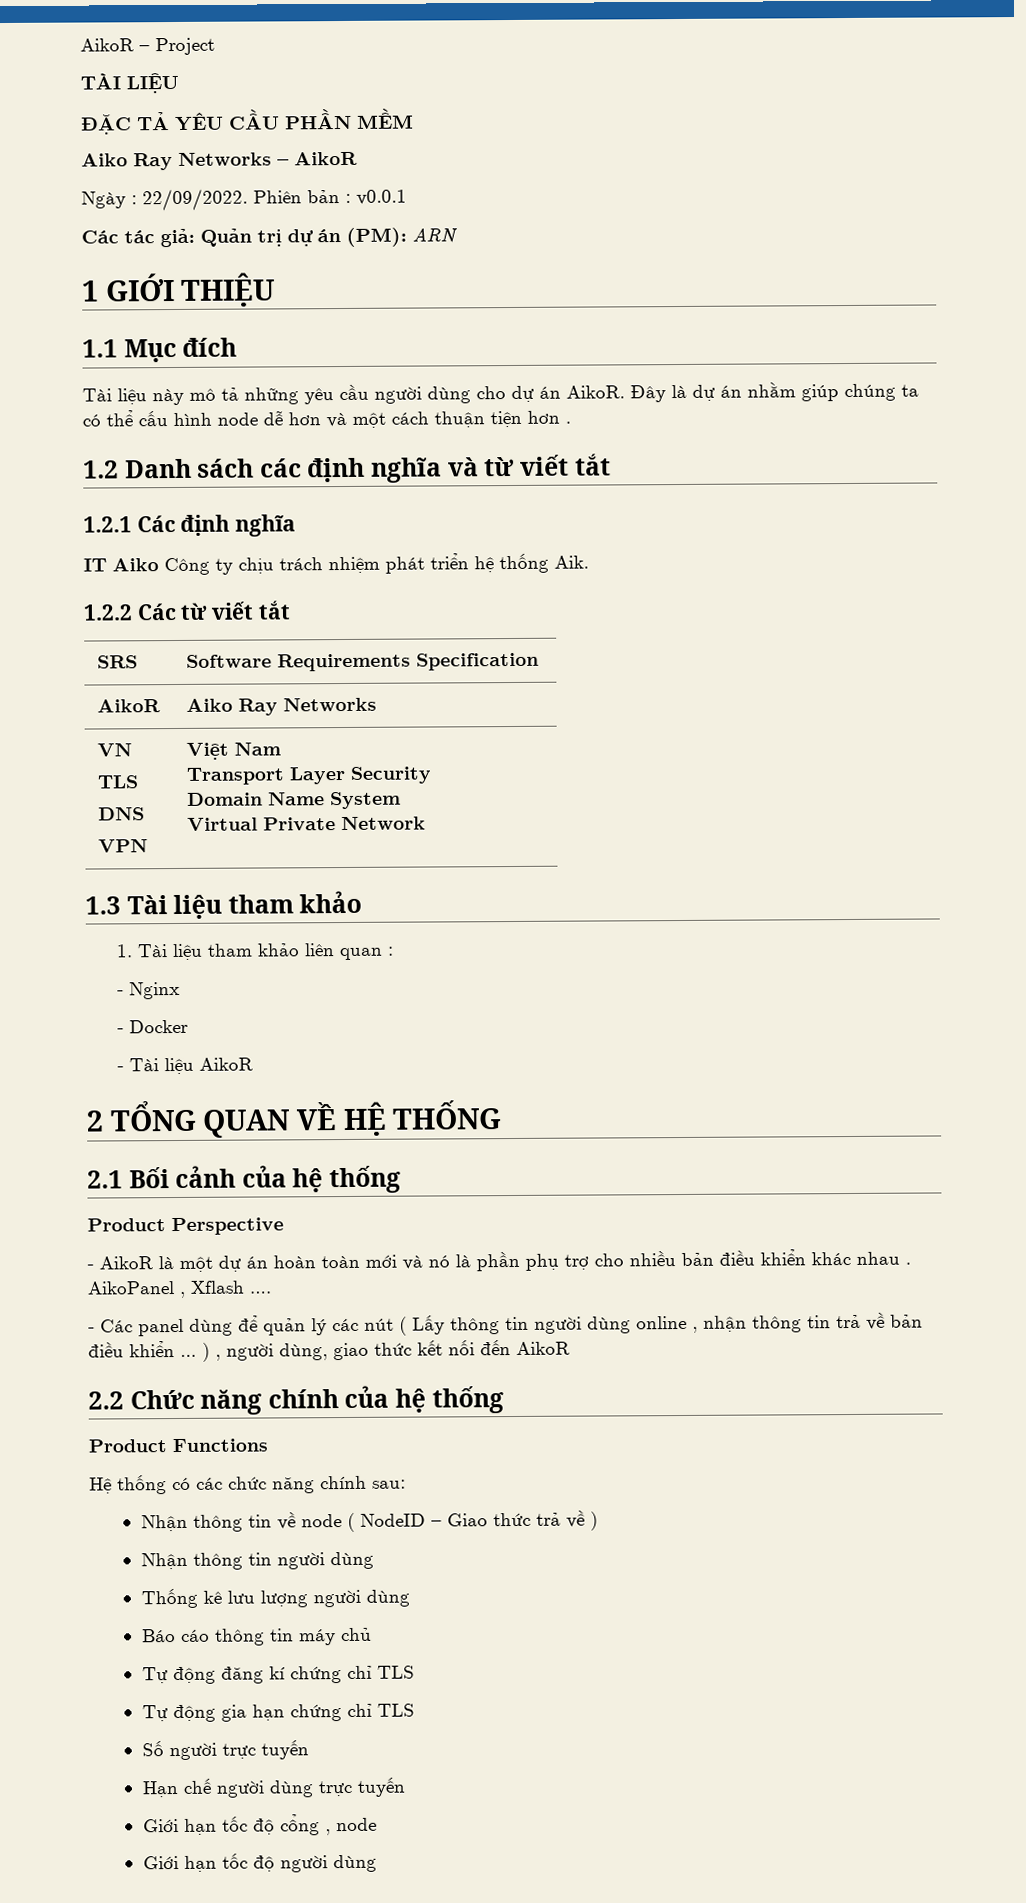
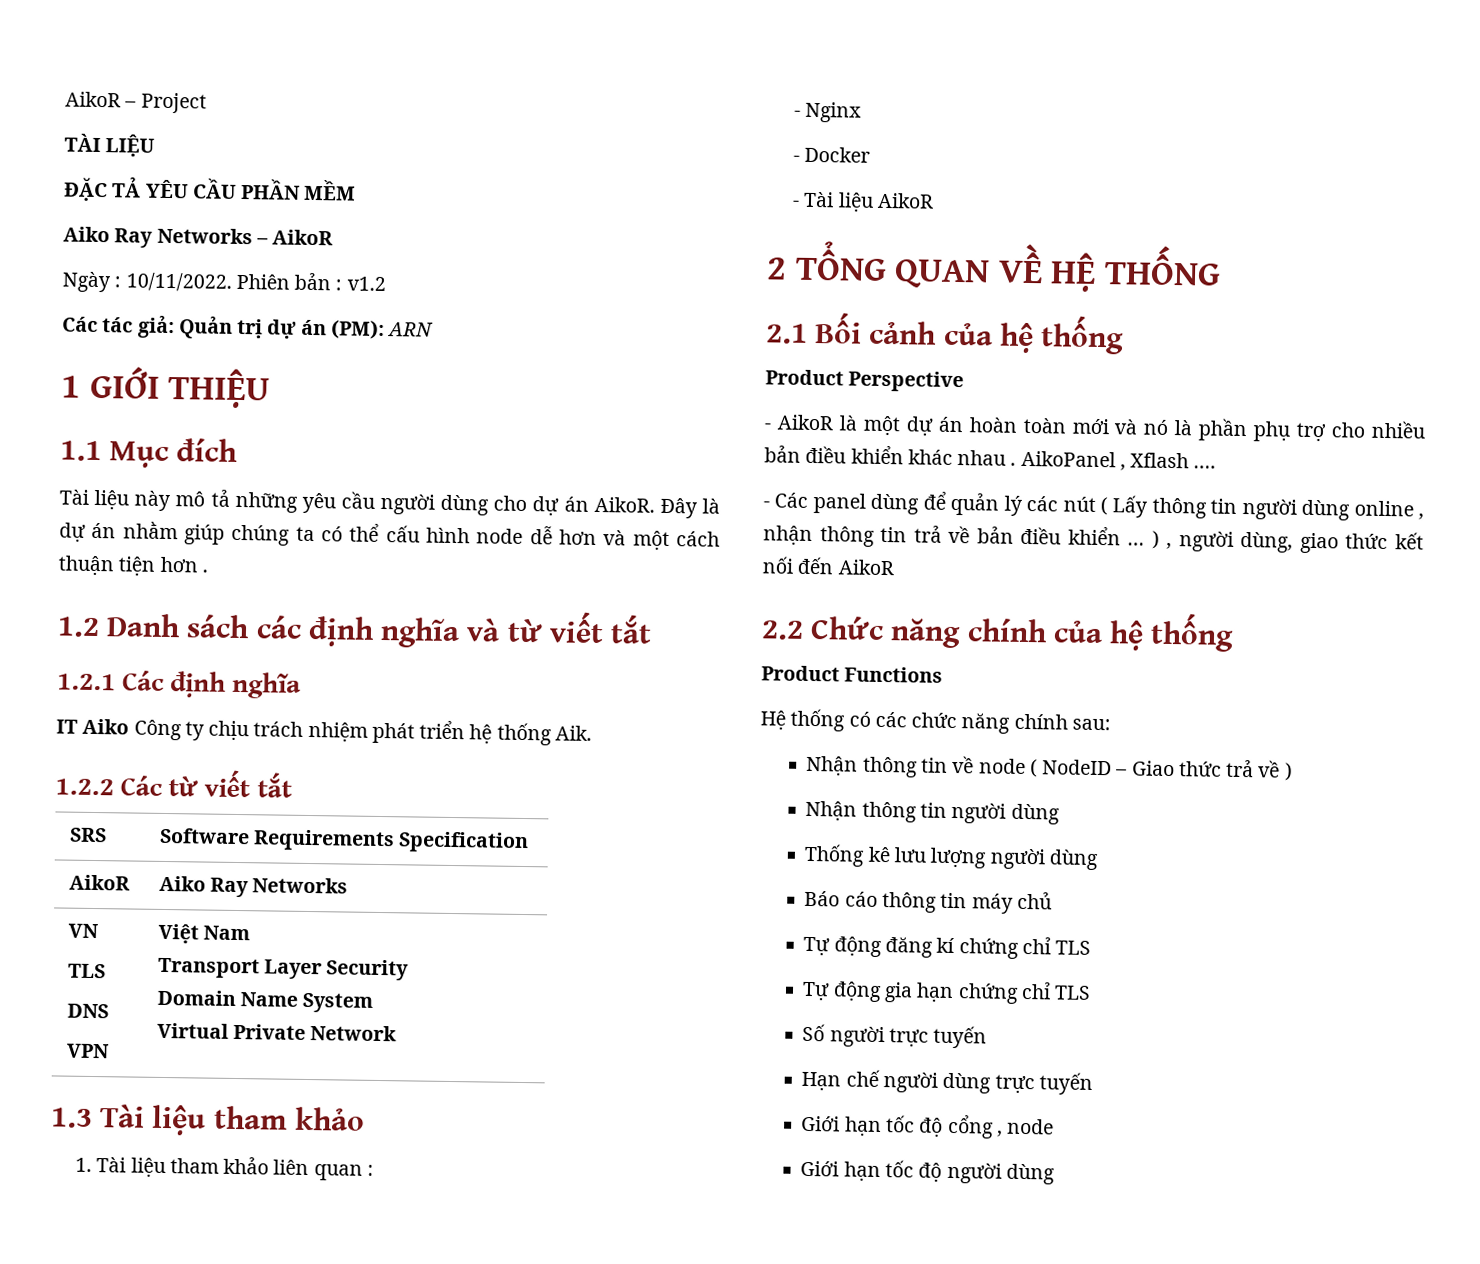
[142,188,248,212] 22/09/2022. -> [125,272,232,292] 10/11/2022.
[356,189,407,205] v0.0.1 -> [346,276,386,292] v1.2

